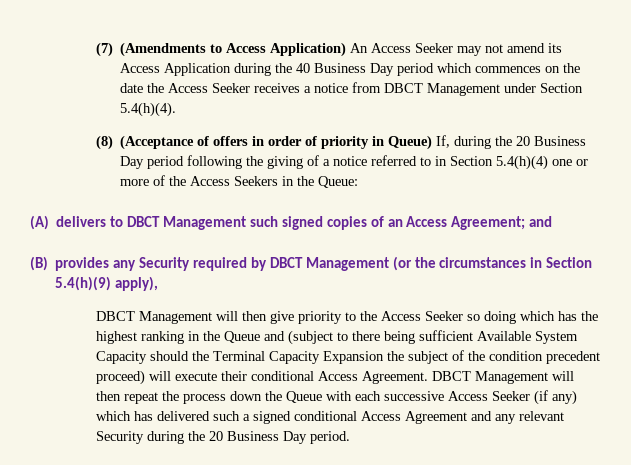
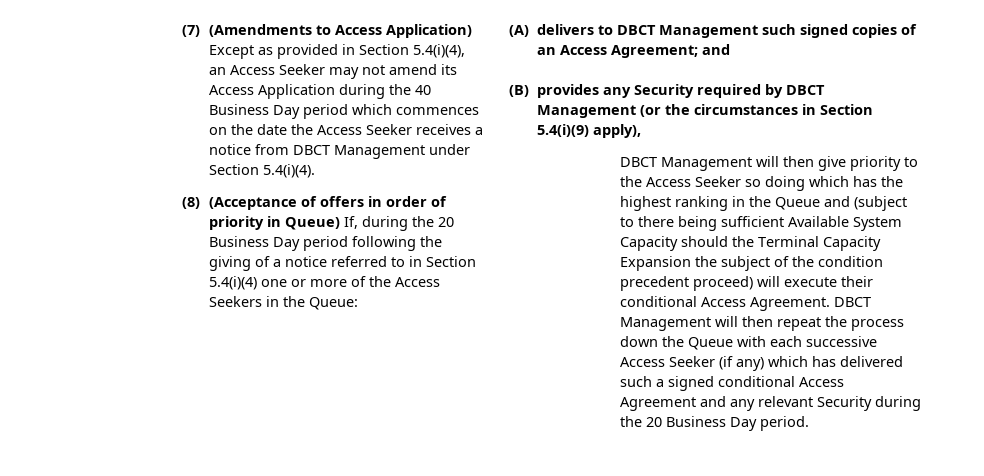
[350,43,369,53] An -> [209,44,466,59] [209,67,227,75] Except as provided in Section 5.4(i)(4), an
[120,102,177,117] 5.4(h)(4). -> [263,164,316,178] 5.4(i)(4).
[496,155,549,170] 5.4(h)(4) -> [209,276,258,290] 5.4(i)(4)
[55,276,112,291] 5.4(h)(9) -> [536,124,589,137] 5.4(i)(9)

